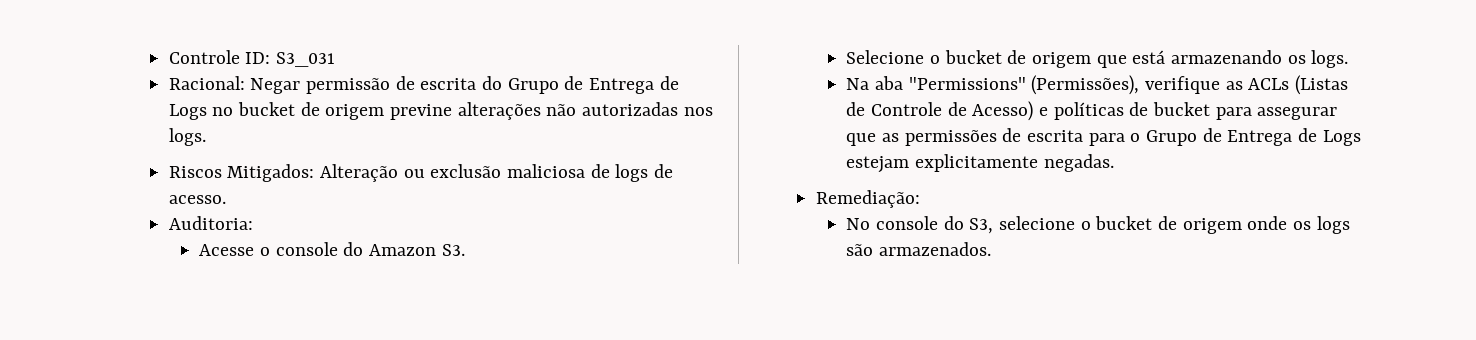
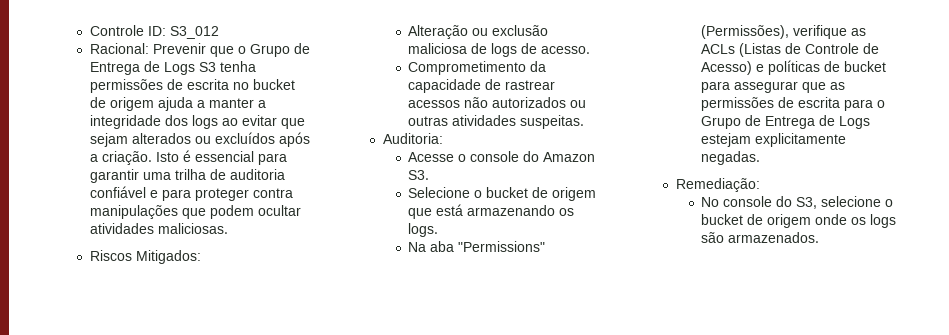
[276,52,336,67] S3_031 -> [169,26,219,39] S3_012
[250,76,679,94] [168,102,713,120] [168,128,206,146] Negar permissão de escrita do Grupo de Entrega de Logs no bucket de origem previne alterações não autorizadas nos logs. -> [152,43,310,57] [89,61,256,75] [89,79,295,93] [89,97,266,111] [89,115,305,129] [89,132,310,147] [89,150,287,165] [89,169,285,183] [89,186,293,201] [89,205,301,219] [89,223,228,234] Prevenir que o Grupo de Entrega de Logs S3 tenha permissões de escrita no bucket de origem ajuda a manter a integridade dos logs ao evitar que sejam alterados ou excluídos após a criação. Isto é essencial para garantir uma trilha de auditoria confiável e para proteger contra manipulações que podem ocultar atividades maliciosas.
(315, 173) none -> (201, 257) //
(226, 199) none -> [408,61,547,75] [408,79,556,93] [408,97,587,108] [408,115,585,129] // Comprometimento da capacidade de rastrear acessos não autorizados ou outras atividades suspeitas.

